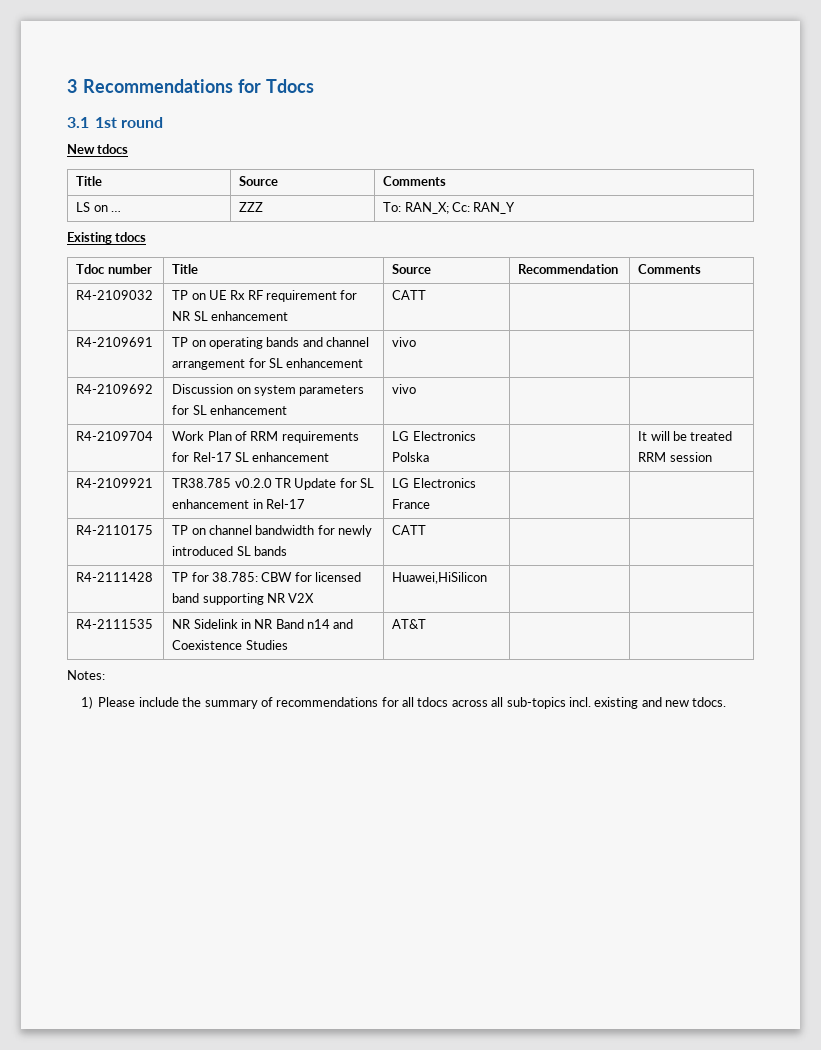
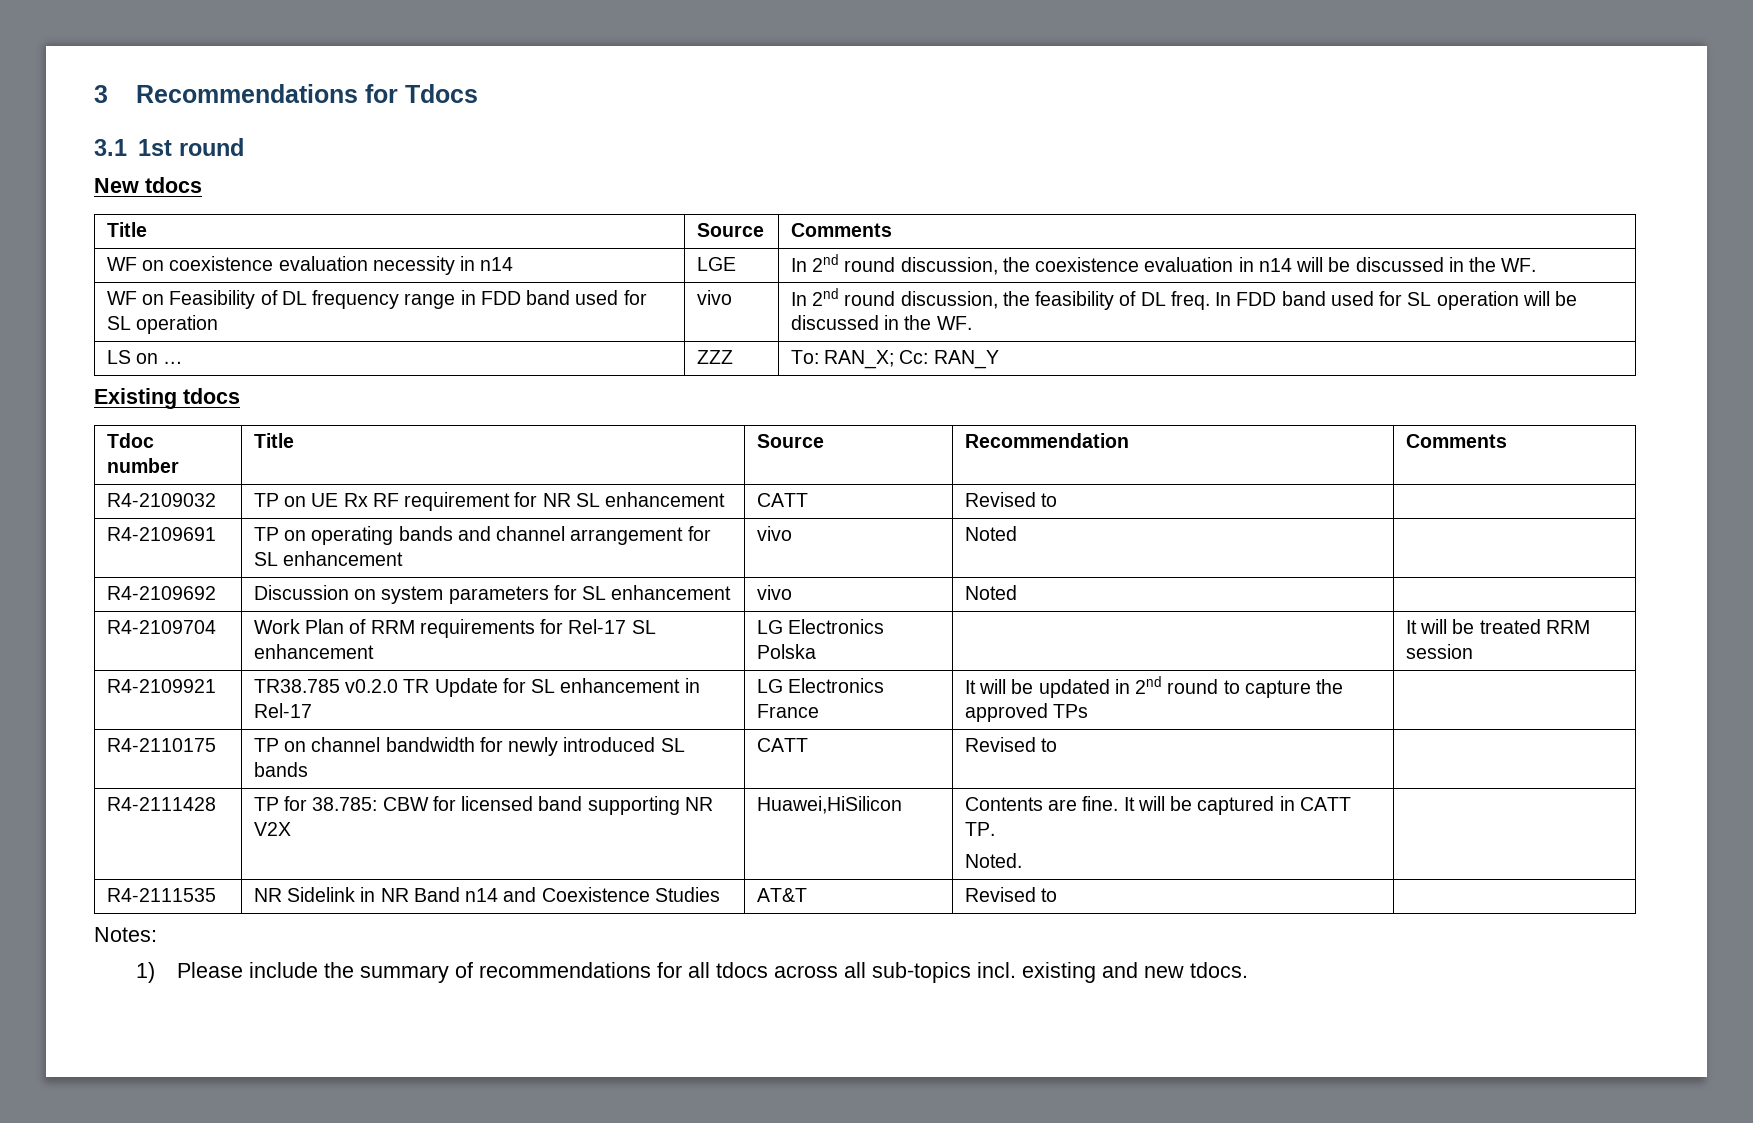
(447, 181) none -> [106,256,514,275] [696,257,736,271] [790,254,1537,275] [106,290,647,309] [106,315,218,334] [696,290,732,305] [790,288,1578,310] [790,315,972,330] // WF on coexistence evaluation necessity in n14 | LGE | In 2nd round discussion, the coexistence evaluation in n14 will be discussed in the WF. // WF on Feasibility of DL frequency range in FDD band used for SL operation | vivo | In 2nd round discussion, the feasibility of DL freq. In FDD band used for SL operation will be discussed in the WF.
(427, 295) none -> [964,492,1057,507] Revised to
(417, 342) none -> [964,526,1017,541] Noted
(417, 389) none -> [964,585,1017,600] Noted
(431, 504) none -> [964,676,1344,698] [964,703,1088,722] It will be updated in 2nd round to capture the approved TPs
(427, 530) none -> [964,737,1057,752] Revised to
(488, 578) none -> [964,796,1351,815] [964,822,995,836] [964,853,1022,868] Contents are fine. It will be captured in CATT TP. // Noted.
(427, 624) none -> [964,887,1057,902] Revised to

